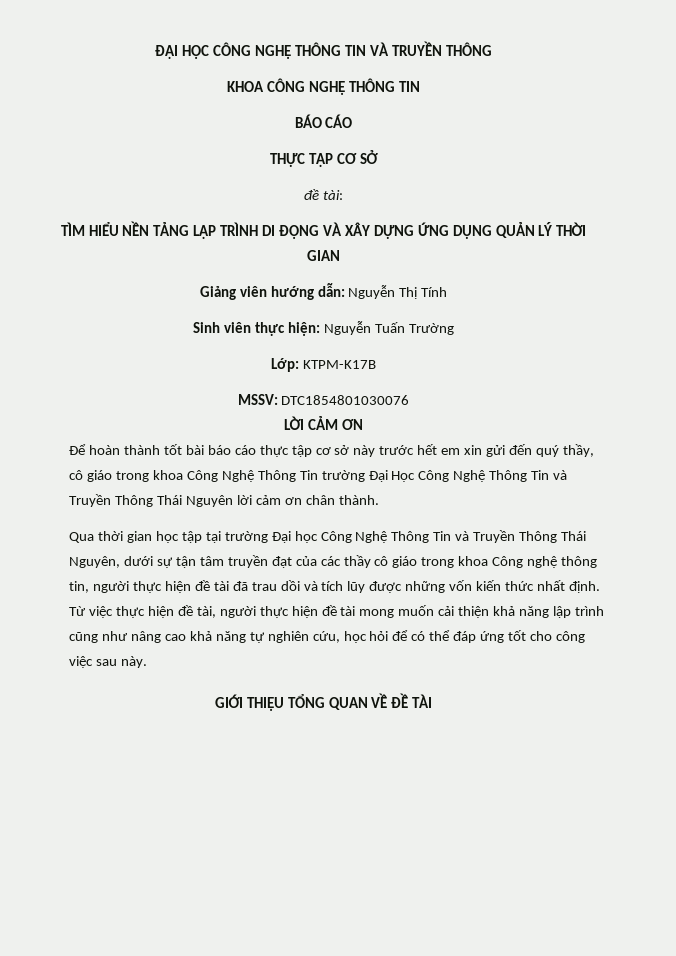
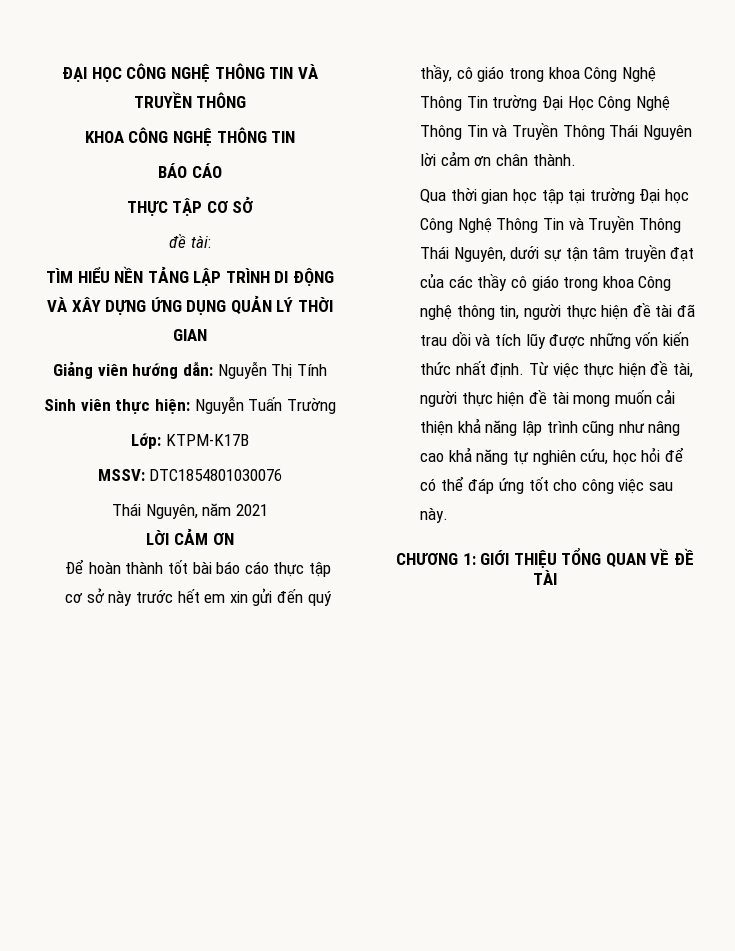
(410, 400) none -> [112,503,268,519] // Thái Nguyên, năm 2021
(148, 662) none -> [395,553,476,565] CHƯƠNG 1:

